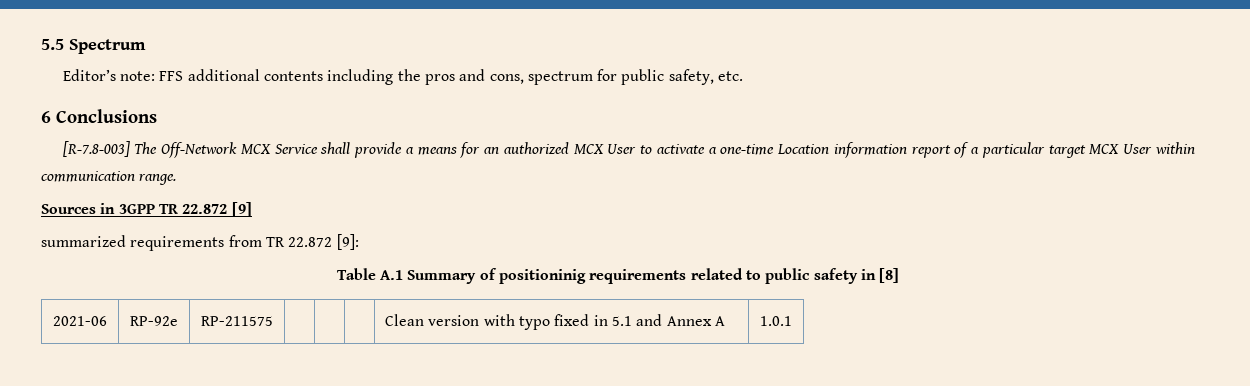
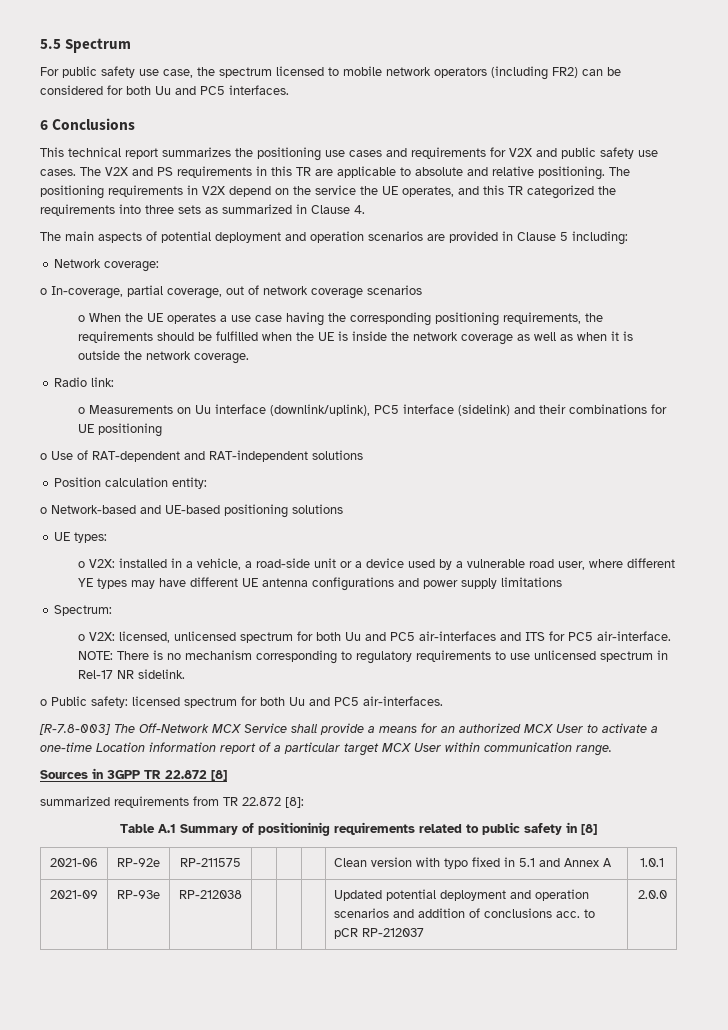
[62,69,744,85] [41,109,157,123] Editor’s note: FFS additional contents including the pros and cons, spectrum for public safety, etc. // 6 Conclusions -> [40,66,621,80] [40,85,289,95] [40,118,136,130] [40,147,658,161] [40,166,630,180] [40,185,616,199] [40,204,365,216] [40,231,628,245] [54,259,160,272] [40,285,422,299] [77,312,603,326] [77,331,633,345] [77,350,249,364] [54,377,115,387] [77,404,667,416] [77,423,162,437] [40,450,363,462] [54,477,208,489] [40,504,343,518] [54,532,108,543] [77,558,675,570] [77,577,562,591] [54,605,113,616] [77,631,671,643] [77,650,668,664] [77,669,185,679] [40,696,443,708] For public safety use case, the spectrum licensed to mobile network operators (including FR2) can be considered for both Uu and PC5 interfaces. // 6 Conclusions // This technical report summarizes the positioning use cases and requirements for V2X and public safety use cases. The V2X and PS requirements in this TR are applicable to absolute and relative positioning. The positioning requirements in V2X depend on the service the UE operates, and this TR categorized the requirements into three sets as summarized in Clause 4. // The main aspects of potential deployment and operation scenarios are provided in Clause 5 including: // Network coverage: // o In-coverage, partial coverage, out of network coverage scenarios // o When the UE operates a use case having the corresponding positioning requirements, the requirements should be fulfilled when the UE is inside the network coverage as well as when it is outside the network coverage. // Radio link: // o Measurements on Uu interface (downlink/uplink), PC5 interface (sidelink) and their combinations for UE positioning // o Use of RAT-dependent and RAT-independent solutions // Position calculation entity: // o Network-based and UE-based positioning solutions // UE types: // o V2X: installed in a vehicle, a road-side unit or a device used by a vulnerable road user, where different YE types may have different UE antenna configurations and power supply limitations // Spectrum: // o V2X: licensed, unlicensed spectrum for both Uu and PC5 air-interfaces and ITS for PC5 air-interface. NOTE: There is no mechanism corresponding to regulatory requirements to use unlicensed spectrum in Rel-17 NR sidelink. // o Public safety: licensed spectrum for both Uu and PC5 air-interfaces.
[231,202,252,217] [9] -> [211,770,227,781] [8]
[336,234,359,250] [9]: -> [285,797,304,808] [8]:
(792, 321) none -> [50,890,98,899] [117,890,160,899] [178,890,242,899] [334,889,590,901] [334,908,596,918] [334,928,425,939] [637,890,667,899] // 2021-09 | RP-93e | RP-212038 | | | | Updated potential deployment and operation scenarios and addition of conclusions acc. to pCR RP-212037 | 2.0.0

